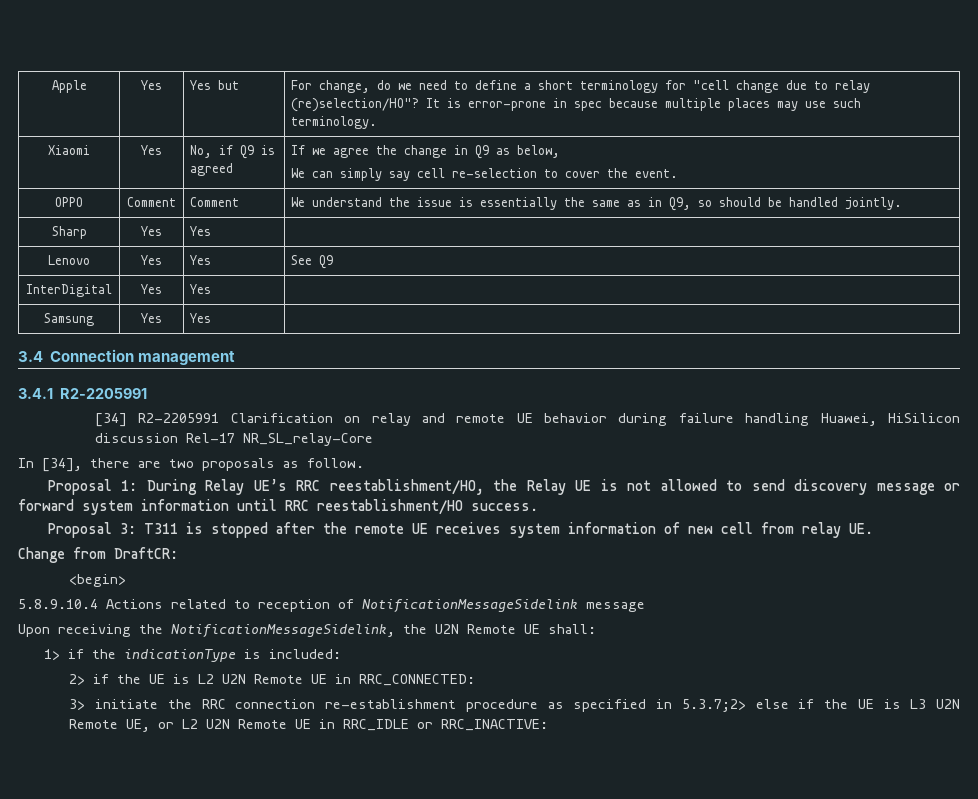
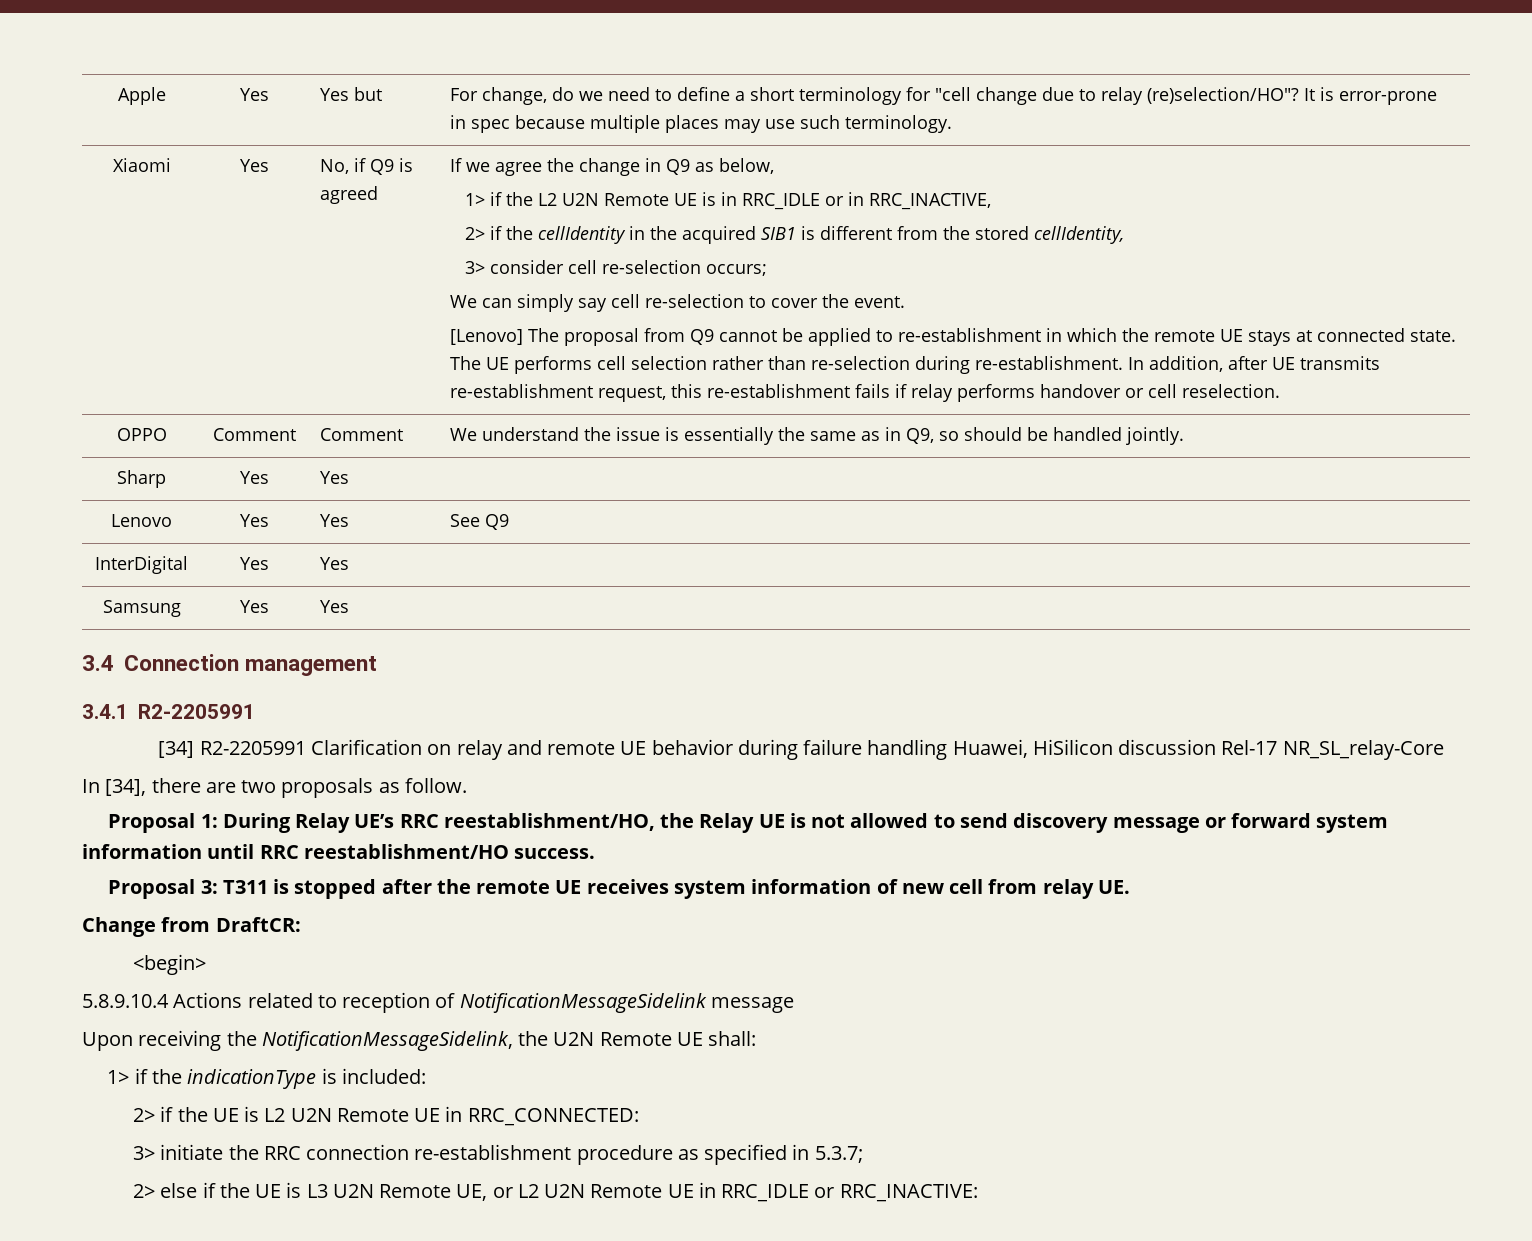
(561, 151) none -> [465,192,992,210] [465,226,1125,244] [465,260,768,276] // 1> if the L2 U2N Remote UE is in RRC_IDLE or in RRC_INACTIVE, // 2> if the cellIdentity in the acquired SIB1 is different from the stored cellIdentity, // 3> consider cell re-selection occurs;
(679, 173) none -> [450,328,1457,346] [450,356,1381,374] [450,384,1281,402] // [Lenovo] The proposal from Q9 cannot be applied to re-establishment in which the remote UE stays at connected state. The UE performs cell selection rather than re-selection during re-establishment. In addition, after UE transmits re-establishment request, this re-establishment fails if relay performs handover or cell reselection.
[681,699,746,712] 5.3.7;2> -> [814,1146,863,1163] [132,1184,155,1198] 5.3.7; // 2>

